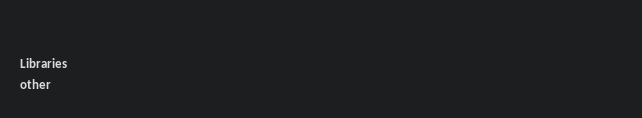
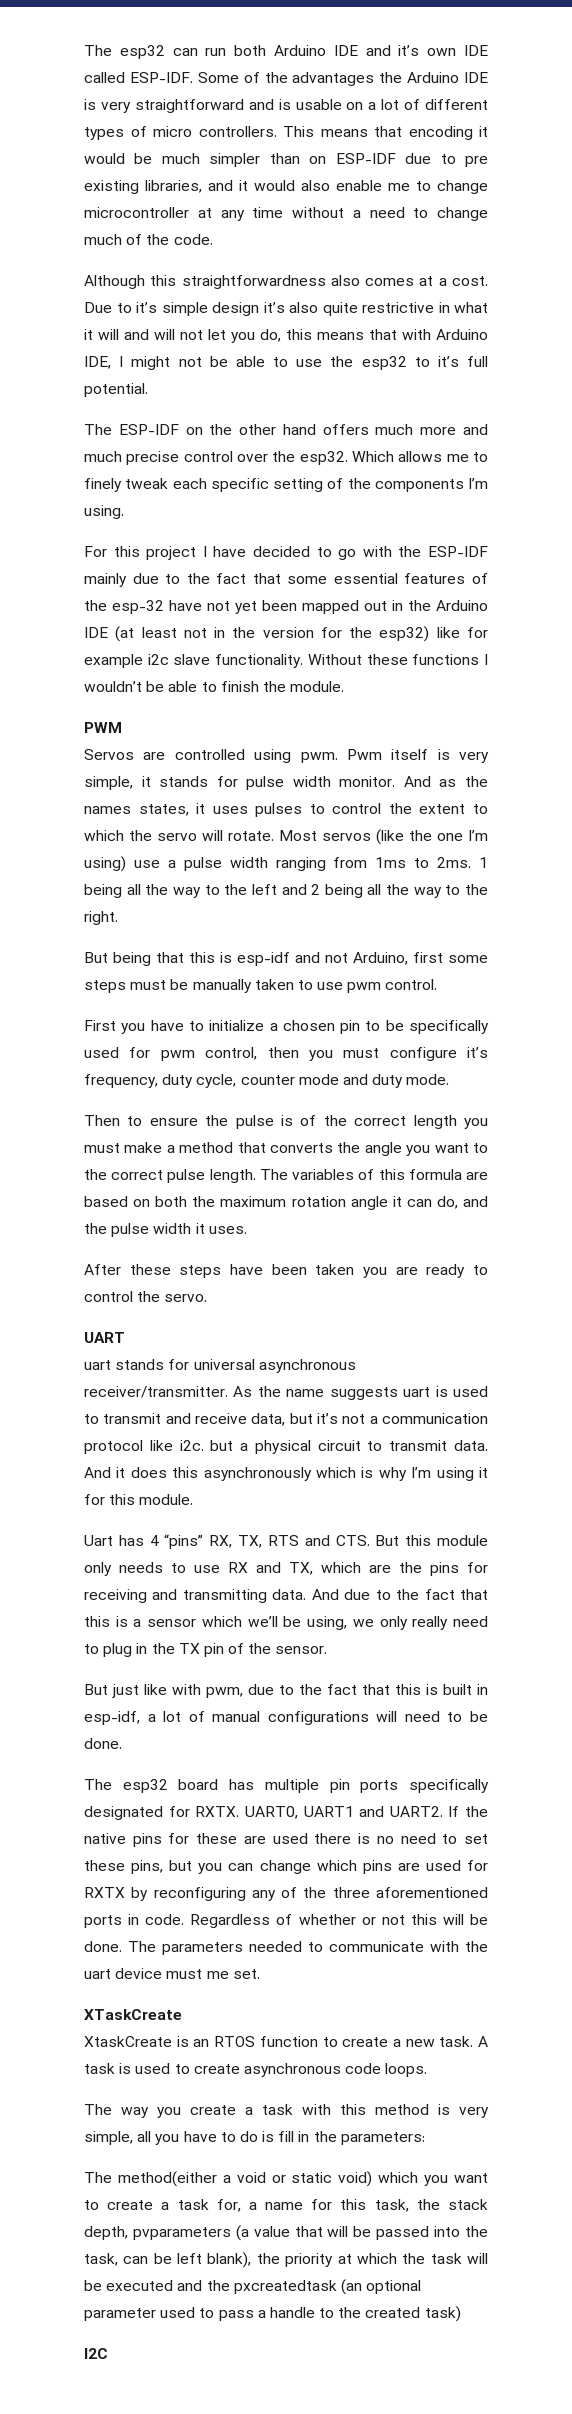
[20,58,67,68] [20,79,51,89] Libraries // other -> [84,45,489,59] [84,72,488,86] [84,99,488,113] [84,126,488,140] [84,153,489,167] [84,180,488,194] [84,207,488,221] [84,234,213,245] [84,275,488,289] [84,302,488,316] [84,329,488,343] [84,356,488,370] [84,383,148,397] [84,424,488,435] [84,451,488,465] [84,478,488,492] [84,505,124,519] [84,546,488,560] [84,573,488,587] [84,600,488,614] [84,626,488,642] [84,654,489,668] [84,681,345,692] [84,722,122,733] [84,749,489,763] [84,776,488,790] [84,803,488,817] [84,829,488,845] [84,856,488,872] [84,884,489,898] [84,911,118,925] [84,952,488,966] [84,979,438,993] [84,1020,490,1034] [84,1047,488,1061] [84,1074,450,1088] [84,1115,488,1129] [84,1142,488,1156] [84,1169,488,1183] [84,1196,489,1210] [84,1223,247,1237] [84,1264,488,1278] [84,1291,208,1302] [84,1332,125,1343] [84,1359,356,1373] [84,1386,488,1400] [84,1413,488,1426] [84,1440,488,1454] [84,1467,488,1481] [84,1494,194,1505] [84,1534,488,1549] [84,1562,488,1576] [84,1589,489,1603] [84,1616,489,1630] [84,1643,328,1657] [84,1684,488,1698] [84,1711,488,1725] [84,1738,122,1749] [84,1779,489,1793] [84,1806,488,1820] [84,1833,489,1847] [84,1860,489,1874] [84,1887,488,1901] [84,1914,489,1928] [84,1941,488,1955] [84,1968,260,1979] [84,2009,182,2020] [84,2036,488,2047] [84,2063,428,2077] [84,2104,489,2118] [84,2131,425,2145] [84,2171,489,2187] [84,2199,489,2212] [84,2225,489,2241] [84,2252,489,2268] [84,2279,422,2295] [84,2306,461,2322] [84,2348,108,2359] The esp32 can run both Arduino IDE and it’s own IDE called ESP-IDF. Some of the advantages the Arduino IDE is very straightforward and is usable on a lot of different types of micro controllers. This means that encoding it would be much simpler than on ESP-IDF due to pre existing libraries, and it would also enable me to change microcontroller at any time without a need to change much of the code. // Although this straightforwardness also comes at a cost. Due to it’s simple design it’s also quite restrictive in what it will and will not let you do, this means that with Arduino IDE, I might not be able to use the esp32 to it’s full potential. // The ESP-IDF on the other hand offers much more and much precise control over the esp32. Which allows me to finely tweak each specific setting of the components I’m using. // For this project I have decided to go with the ESP-IDF mainly due to the fact that some essential features of the esp-32 have not yet been mapped out in the Arduino IDE (at least not in the version for the esp32) like for example i2c slave functionality. Without these functions I wouldn’t be able to finish the module. // PWM // Servos are controlled using pwm. Pwm itself is very simple, it stands for pulse width monitor. And as the names states, it uses pulses to control the extent to which the servo will rotate. Most servos (like the one I’m using) use a pulse width ranging from 1ms to 2ms. 1 being all the way to the left and 2 being all the way to the right. // But being that this is esp-idf and not Arduino, first some steps must be manually taken to use pwm control. // First you have to initialize a chosen pin to be specifically used for pwm control, then you must configure it’s frequency, duty cycle, counter mode and duty mode. // Then to ensure the pulse is of the correct length you must make a method that converts the angle you want to the correct pulse length. The variables of this formula are based on both the maximum rotation angle it can do, and the pulse width it uses. // After these steps have been taken you are ready to control the servo. // UART // uart stands for universal asynchronous receiver/transmitter. As the name suggests uart is used to transmit and receive data, but it’s not a communication protocol like i2c. but a physical circuit to transmit data. And it does this asynchronously which is why I’m using it for this module. // Uart has 4 “pins” RX, TX, RTS and CTS. But this module only needs to use RX and TX, which are the pins for receiving and transmitting data. And due to the fact that this is a sensor which we’ll be using, we only really need to plug in the TX pin of the sensor. // But just like with pwm, due to the fact that this is built in esp-idf, a lot of manual configurations will need to be done. // The esp32 board has multiple pin ports specifically designated for RXTX. UART0, UART1 and UART2. If the native pins for these are used there is no need to set these pins, but you can change which pins are used for RXTX by reconfiguring any of the three aforementioned ports in code. Regardless of whether or not this will be done. The parameters needed to communicate with the uart device must me set. // XTaskCreate // XtaskCreate is an RTOS function to create a new task. A task is used to create asynchronous code loops. // The way you create a task with this method is very simple, all you have to do is fill in the parameters: // The method(either a void or static void) which you want to create a task for, a name for this task, the stack depth, pvparameters (a value that will be passed into the task, can be left blank), the priority at which the task will be executed and the pxcreatedtask (an optional parameter used to pass a handle to the created task) // I2C

